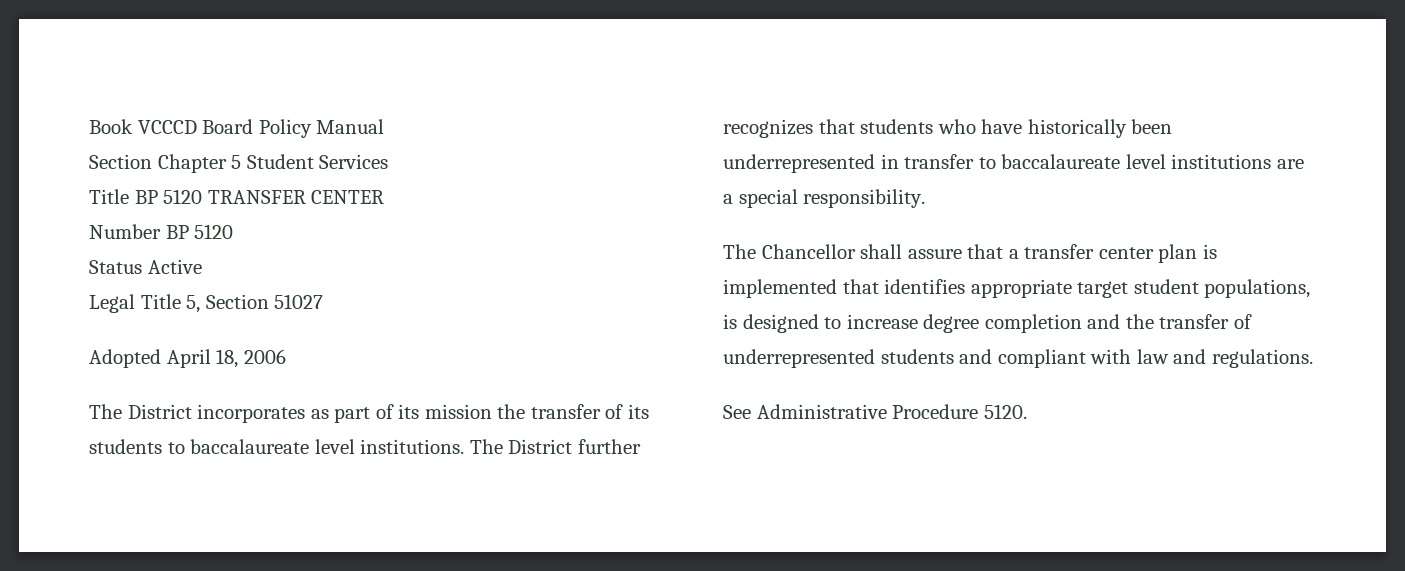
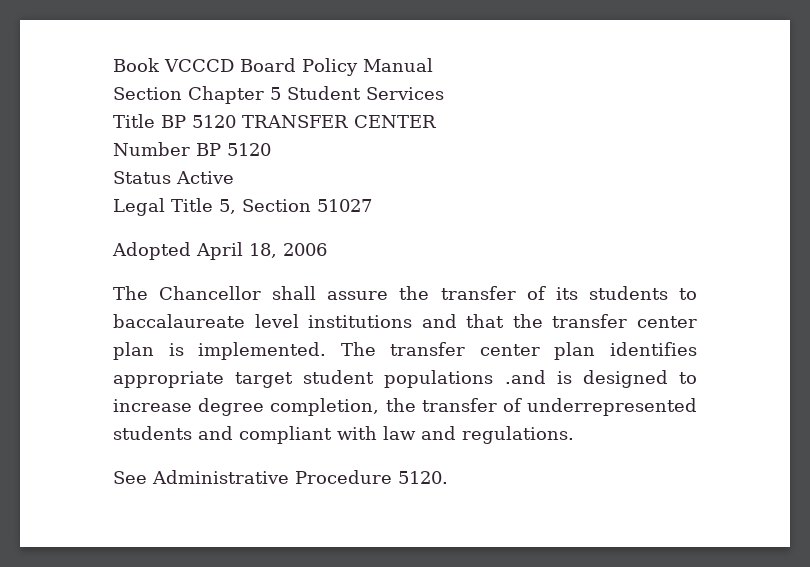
[127,404,492,423] District incorporates as part of its mission -> [159,286,389,300] Chancellor shall assure
[360,439,641,454] [723,119,1173,138] [723,154,1304,173] [723,189,926,208] [723,244,1217,263] [723,279,879,298] institutions. The District further recognizes that students who have historically been underrepresented in transfer to baccalaureate level institutions are a special responsibility. // The Chancellor shall assure that a transfer center plan is implemented that -> [308,314,697,328] [113,342,596,360] institutions and that the transfer center plan is implemented. The transfer center plan
[1204,279,1311,298] populations, -> [384,370,546,388] populations .and
[984,314,1121,333] completion and -> [270,398,380,416] completion,

